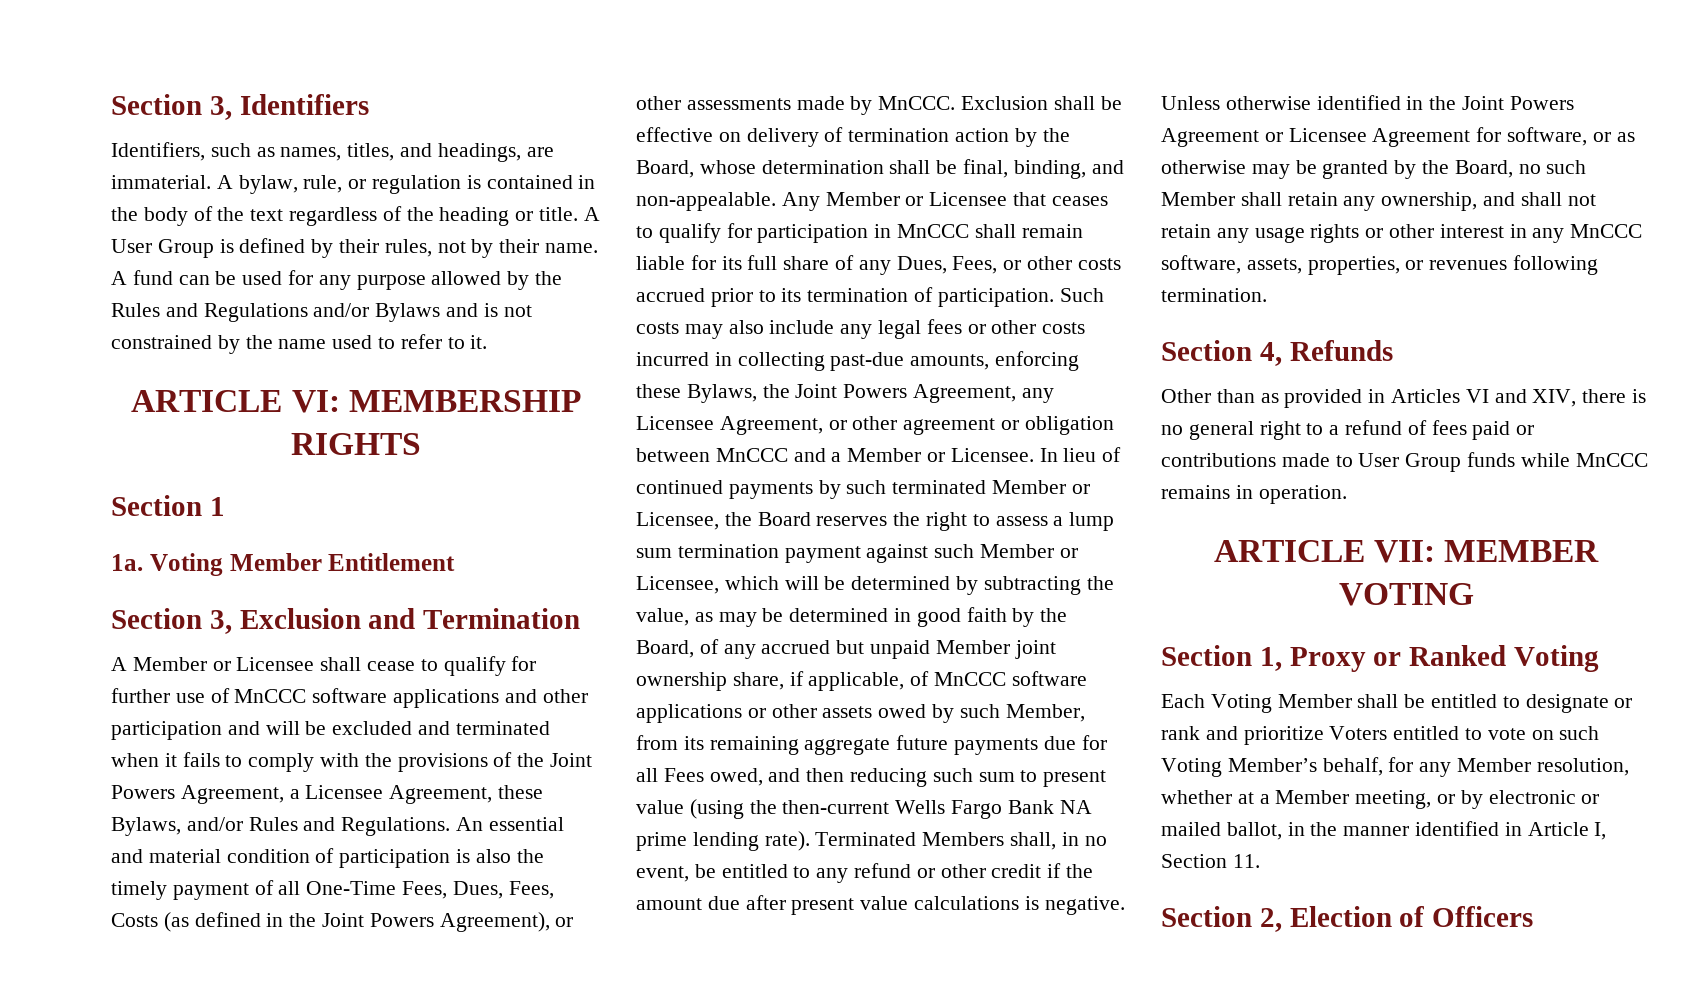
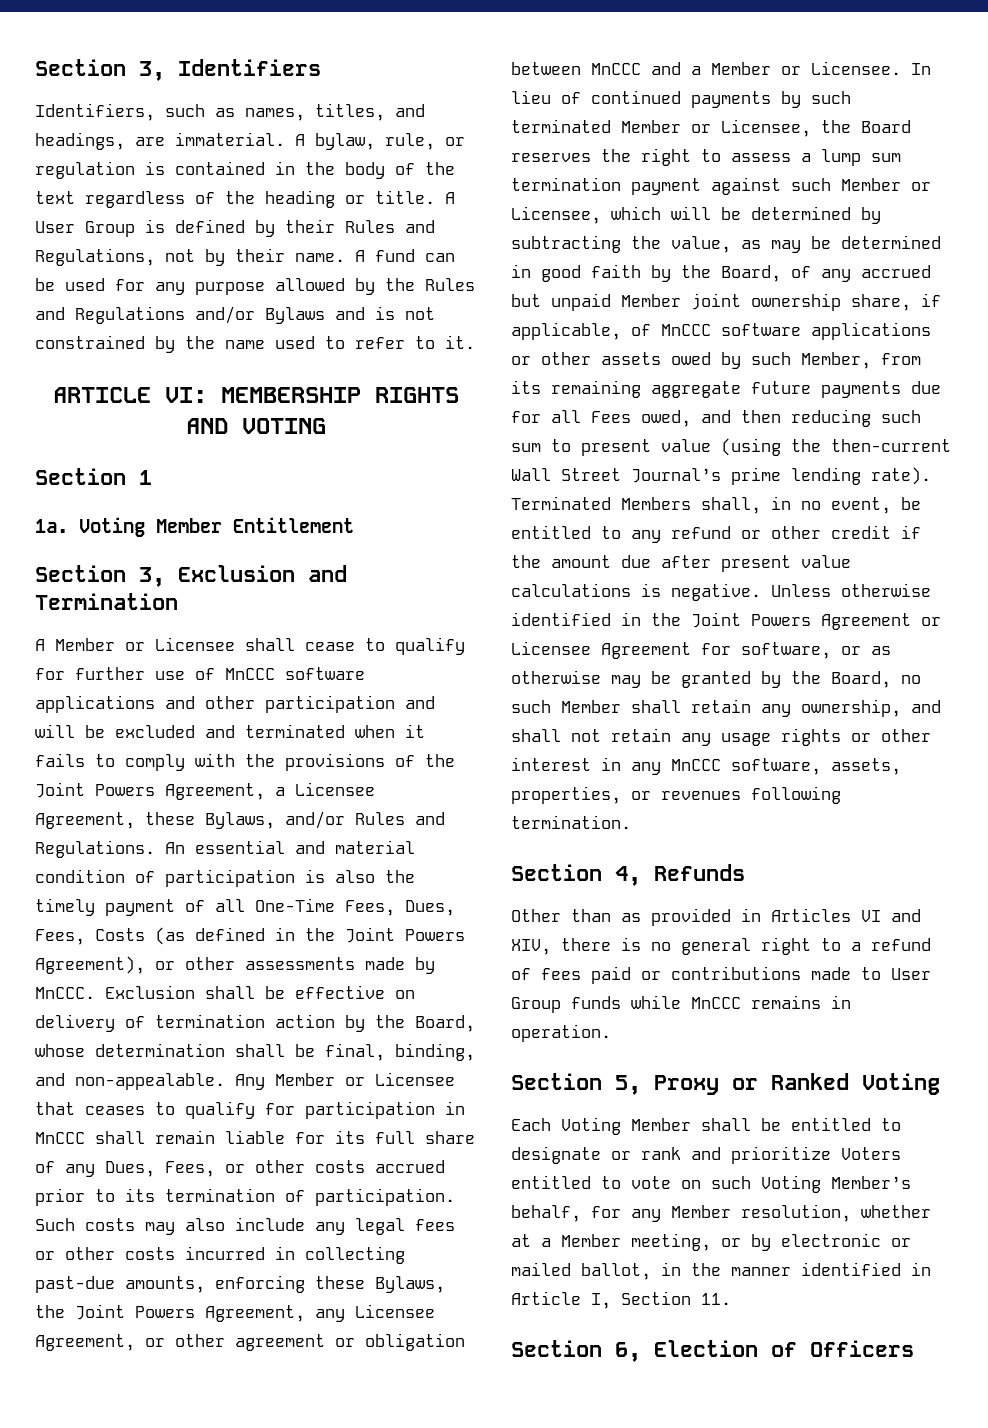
[384,239,432,257] rules, -> [345,220,435,233] [35,248,155,266] Rules and Regulations,
(421, 444) none -> [186,418,326,434] AND VOTING
[895,800,1092,819] Wells Fargo Bank NA -> [511,468,721,483] Wall Street Journal’s
[1213,540,1600,563] [1338,583,1474,606] [1161,645,1282,671] // ARTICLE VII: MEMBER VOTING // Section 1, -> [511,1073,641,1095] // Section 5,
[1259,908,1282,932] 2, -> [615,1342,641,1362] 6,

